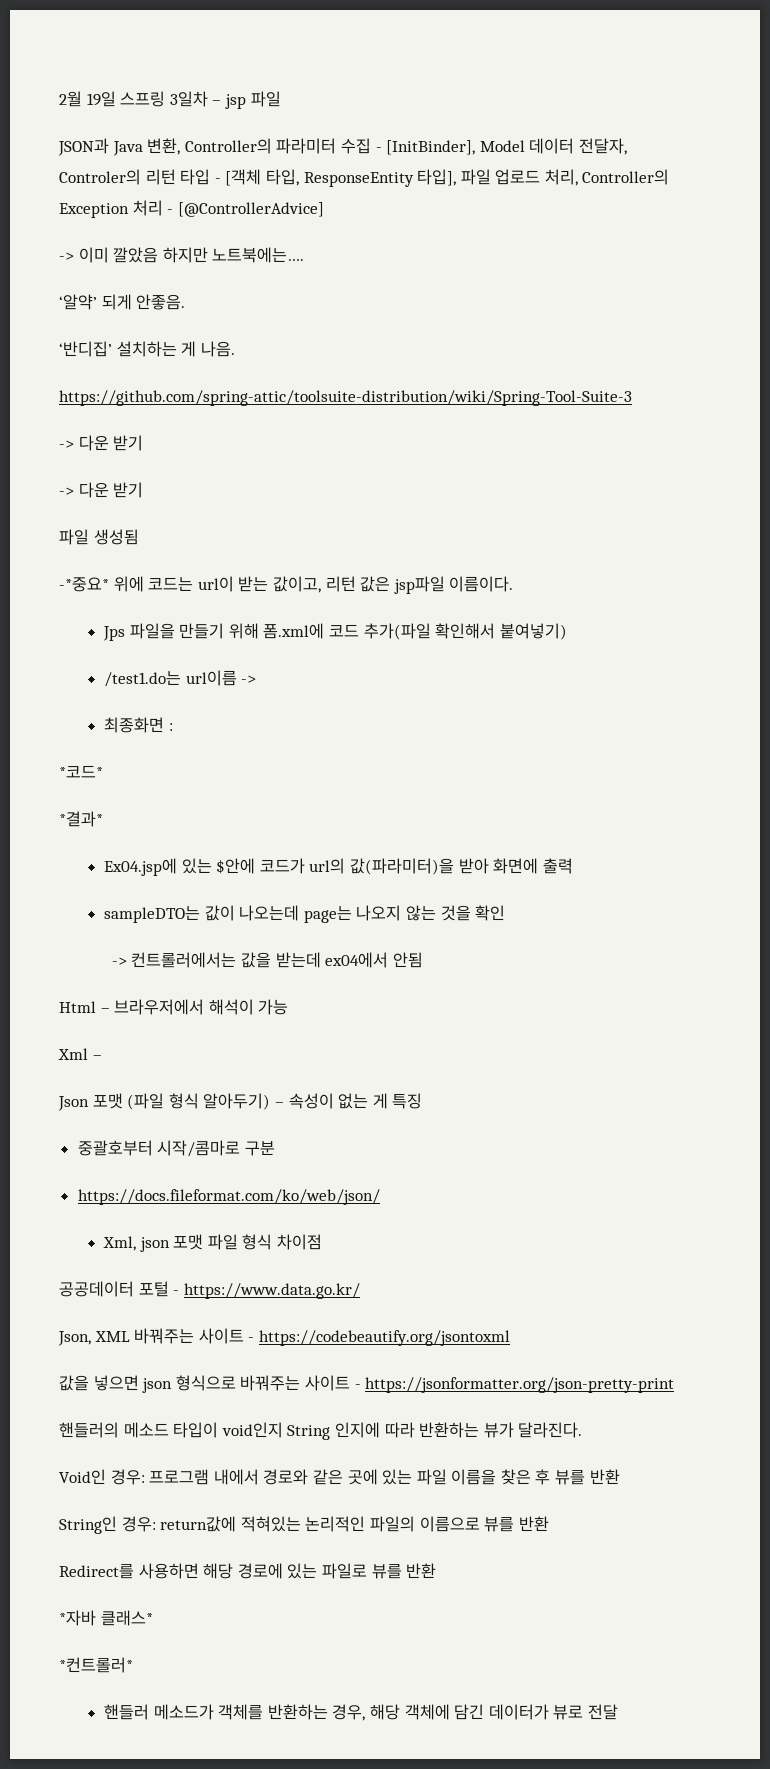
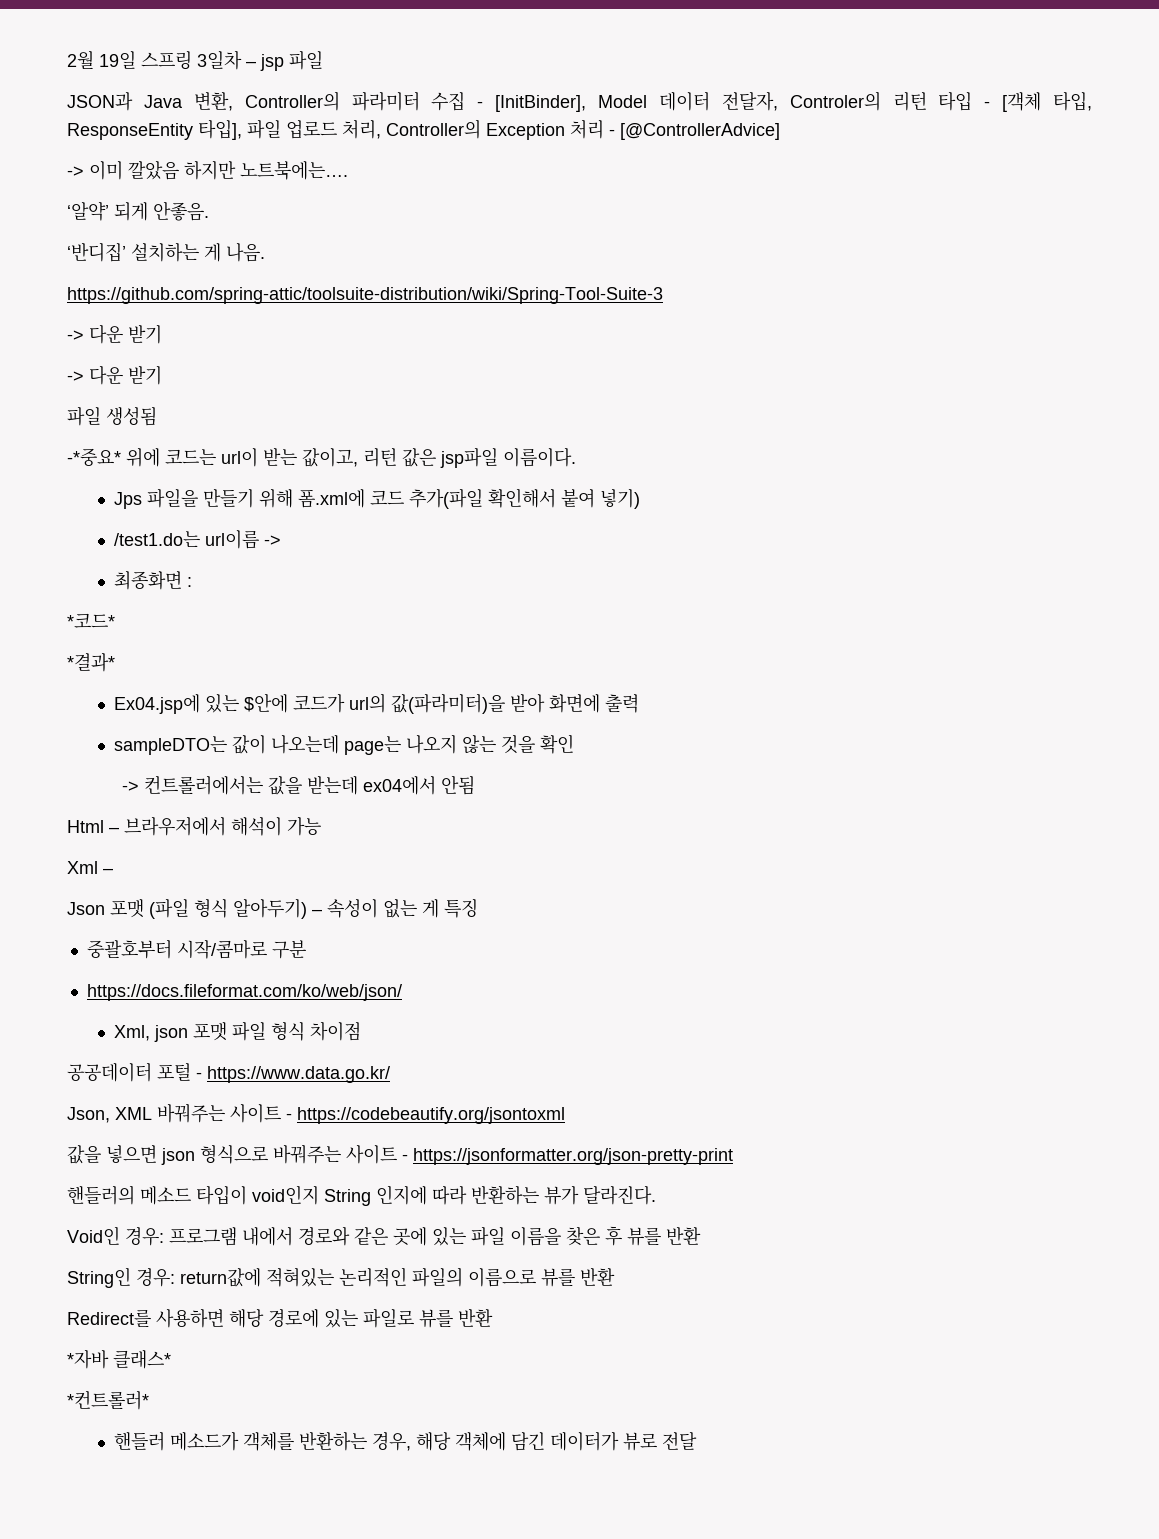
[499,623,567,640] 붙여넣기) -> [561,489,641,509] 붙여 넣기)

